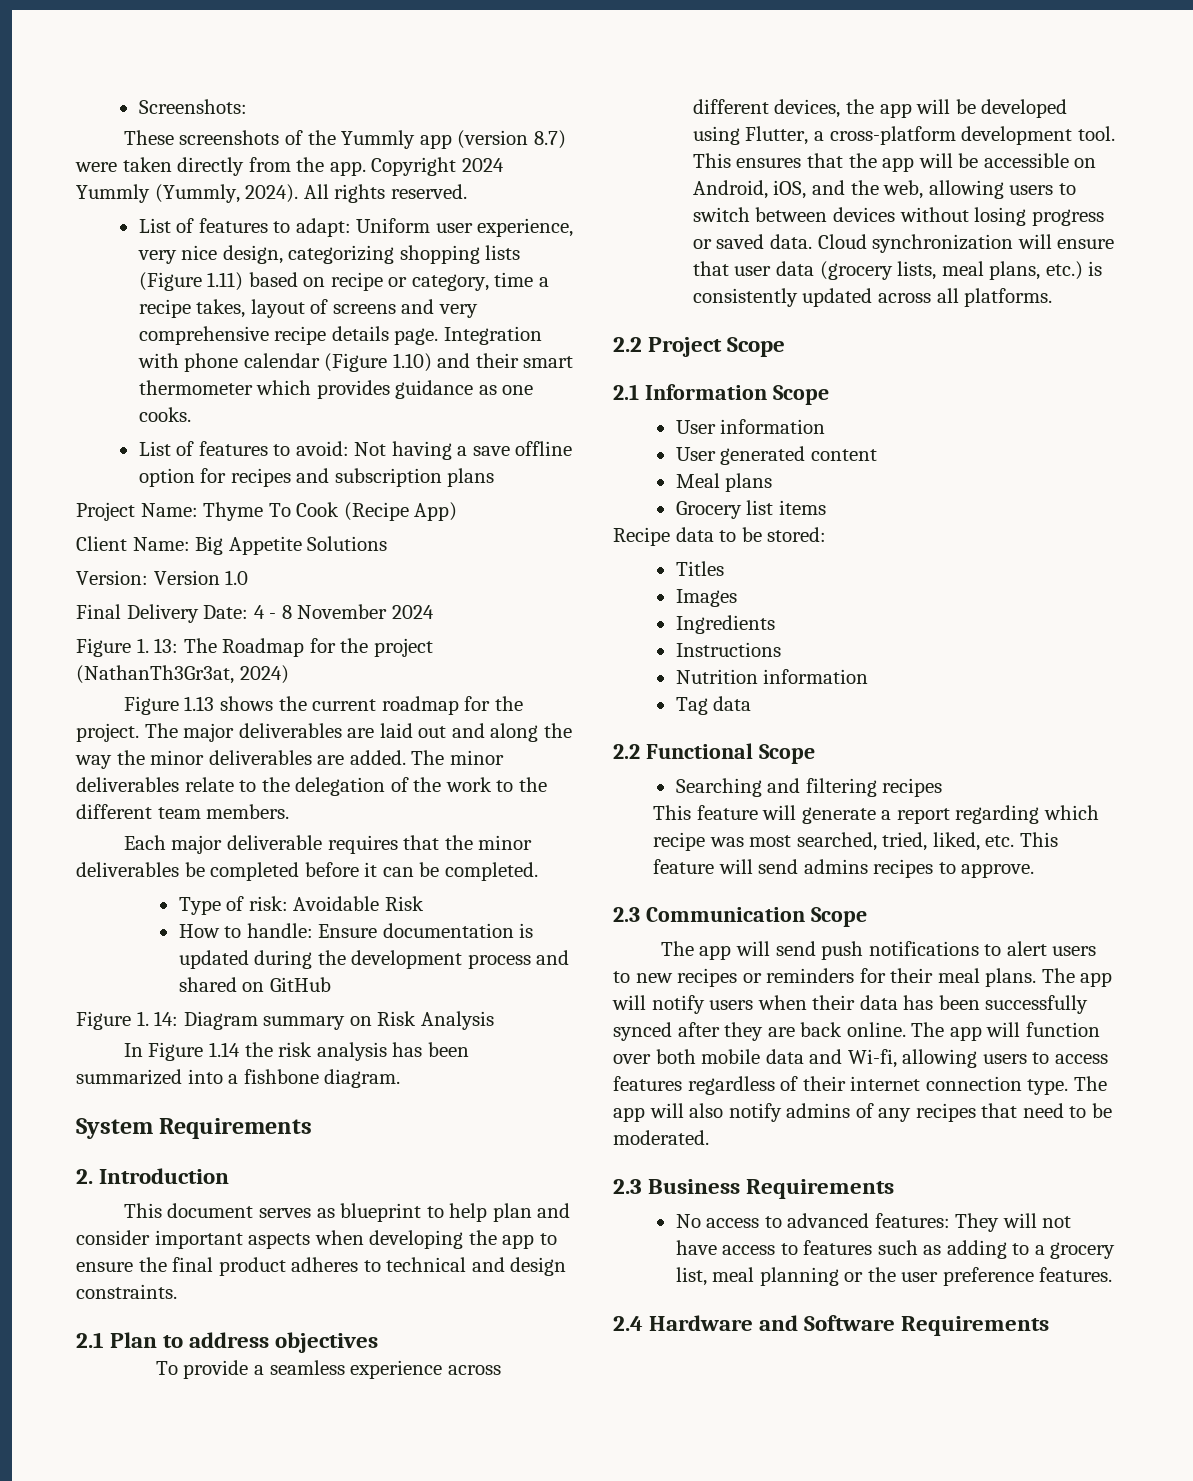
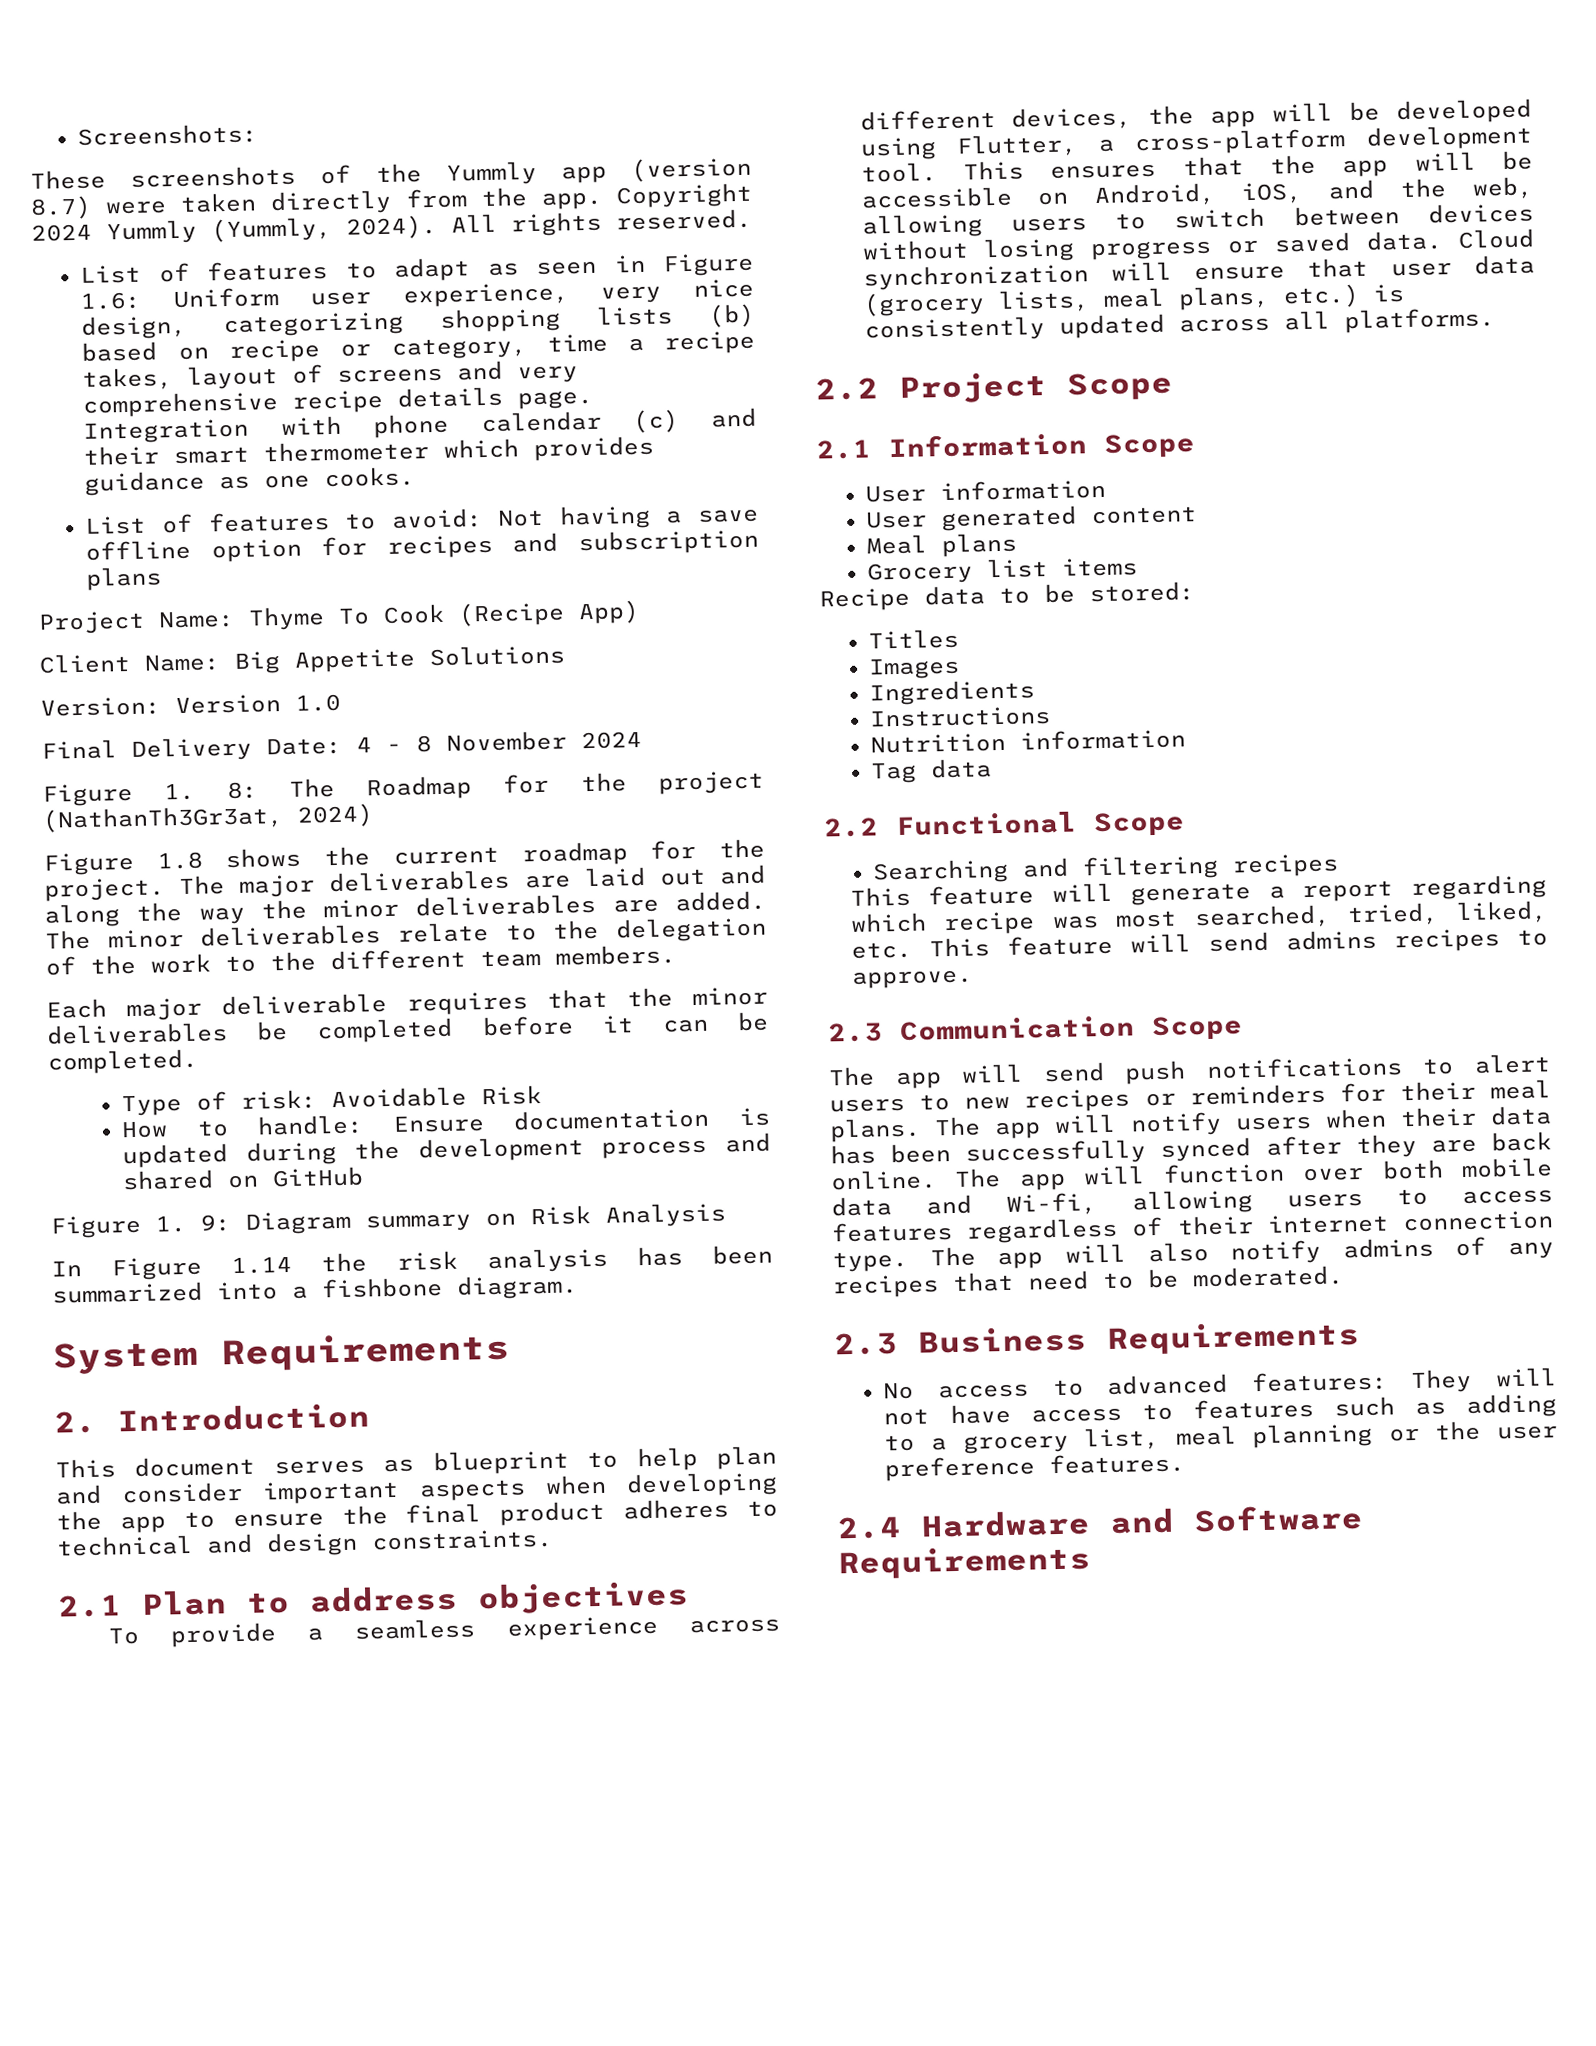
[295,218,351,237] adapt: -> [393,252,754,282] [80,291,142,310] adapt as seen in Figure 1.6:
[138,272,244,291] (Figure 1.11) -> [708,303,755,328] (b)
[324,353,432,372] (Figure 1.10) -> [632,409,680,434] (c)
[154,638,179,653] 13: -> [226,781,258,800] 8:
[184,696,215,711] 1.13 -> [156,851,203,870] 1.8
[154,1011,179,1026] 14: -> [200,1214,231,1232] 9:

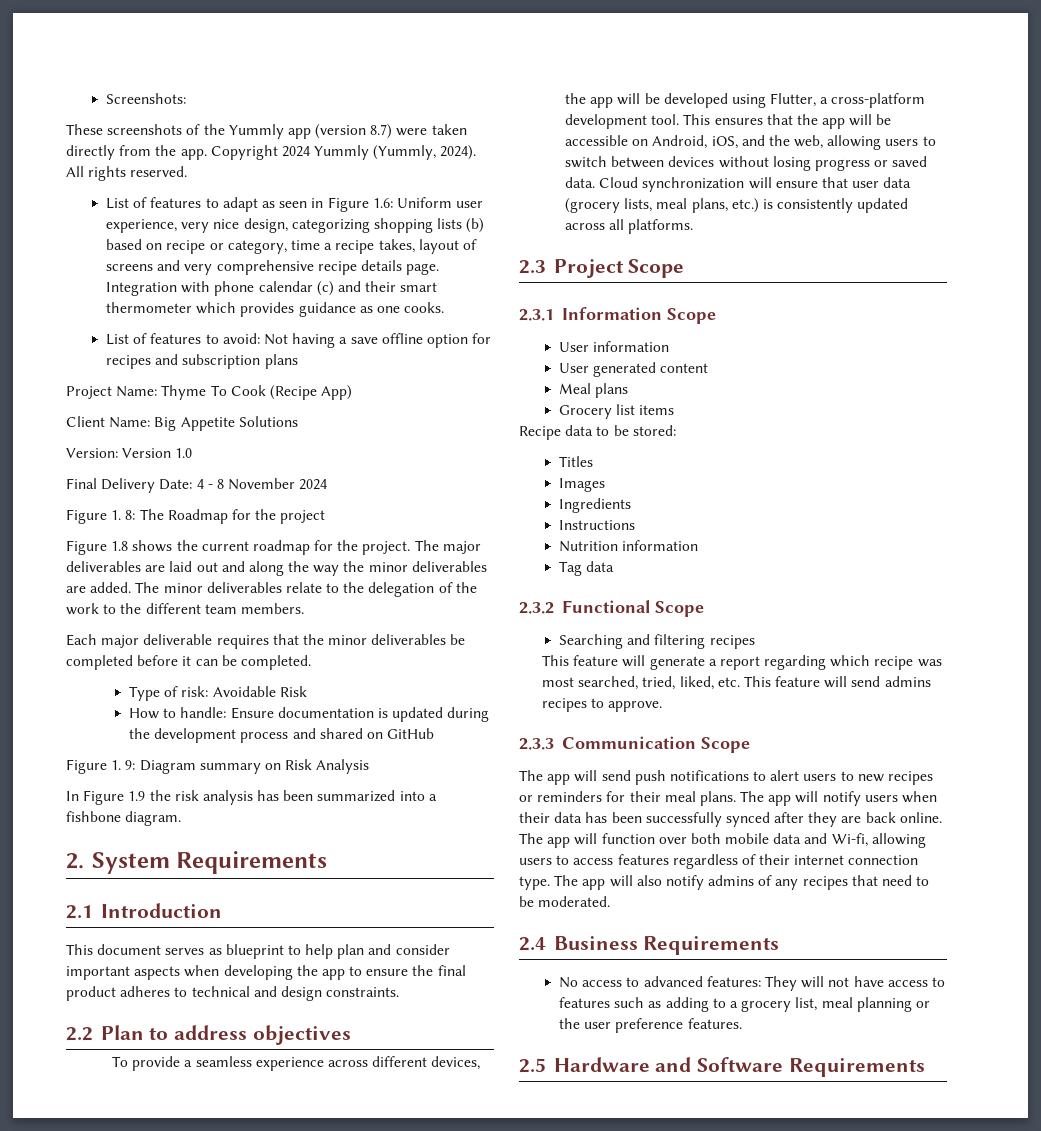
[42,803,374,833] (NathanTh3Gr3at, 2024) -> (326, 517) none
[231,1255,293,1275] 1.14 -> [128,791,146,801] 1.9
(578, 1287) none -> [66,853,84,869] 2.
[54,1410,97,1434] 2. -> [66,905,93,919] 2.1
[58,1594,122,1618] 2.1 -> [66,1027,93,1041] 2.2
[815,377,879,401] 2.2 -> [519,260,546,274] 2.3
[816,439,871,460] 2.1 -> [519,309,554,321] 2.3.1
[824,817,879,838] 2.2 -> [519,602,554,614] 2.3.2
[828,1022,883,1043] 2.3 -> [519,738,554,750] 2.3.3
[834,1332,898,1356] 2.3 -> [519,937,546,951] 2.4
[837,1516,902,1540] 2.4 -> [519,1058,546,1073] 2.5

